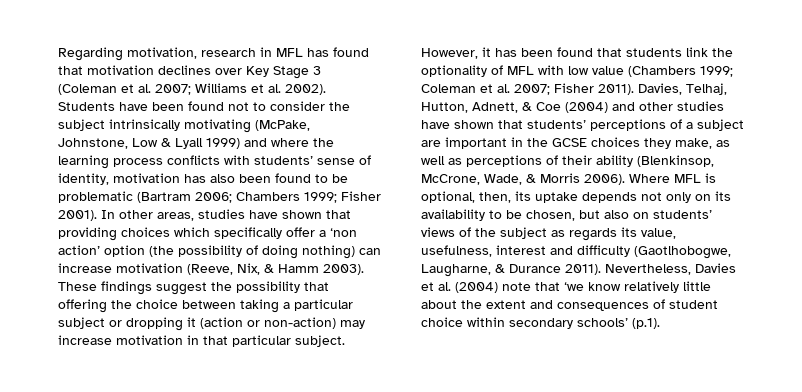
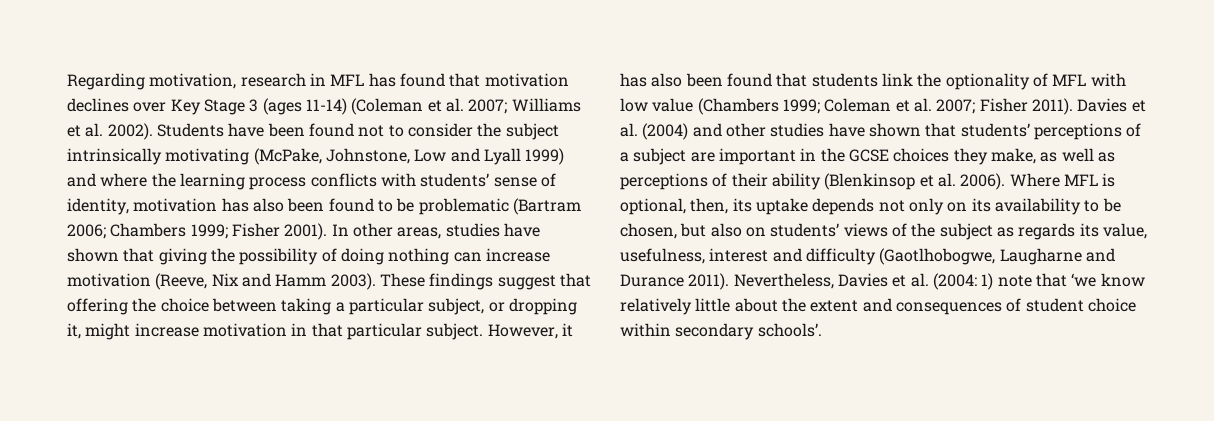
(321, 70) none -> [262,98,347,115] (ages 11-14)
[161,138,171,147] & -> [450,148,480,162] and
[58,227,357,241] [58,245,174,257] providing choices which specifically offer a ‘non action’ option (the -> [158,248,235,265] giving the
[302,245,355,259] nothing) -> [388,248,450,265] nothing
[237,263,274,275] Nix, & -> [211,273,271,287] Nix and
[211,281,300,293] the possibility -> (556, 282) none
[58,317,105,329] subject -> [428,298,485,315] subject,
[187,317,365,329] it (action or non-action) may -> [67,323,131,340] it, might
(517, 52) none -> [651,73,683,87] also
[638,83,727,95] [421,102,561,113] Davies, Telhaj, Hutton, Adnett, & Coe -> [1077,98,1146,112] [620,123,638,137] Davies et al.
[637,155,714,167] [421,173,580,185] (Blenkinsop, McCrone, Wade, & Morris -> [824,173,956,190] (Blenkinsop et al.
[421,264,505,277] Laugharne, & -> [999,248,1115,265] Laugharne and
[455,282,498,293] (2004) -> [932,273,994,290] (2004: 1)
[577,318,660,329] schools’ (p.1). -> [757,323,822,337] schools’.

